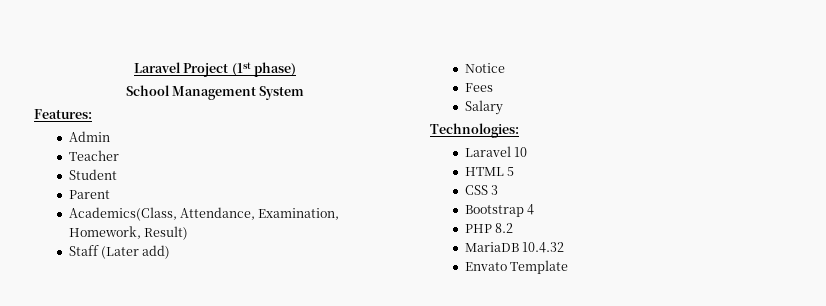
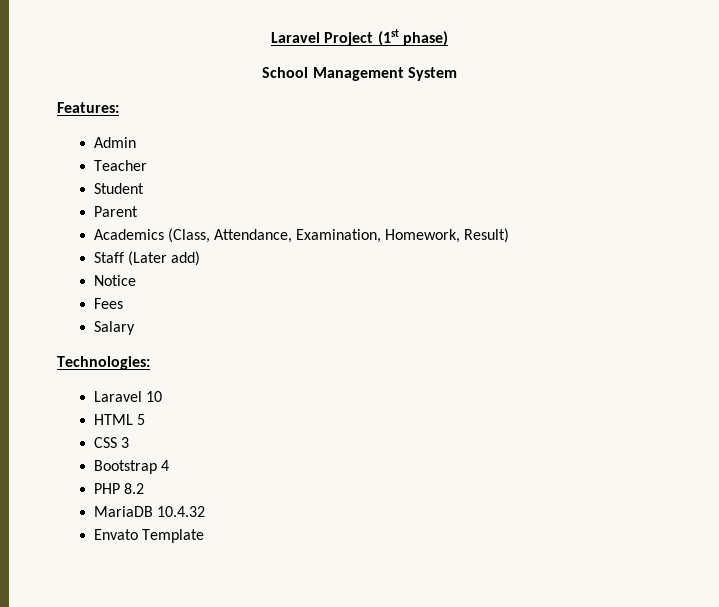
[68,207,177,221] Academics(Class, -> [93,228,210,243] Academics (Class,

